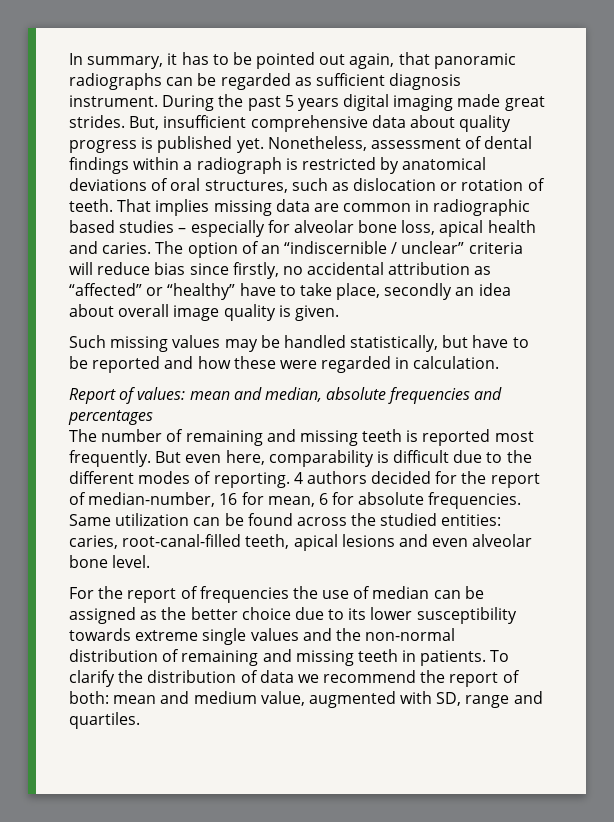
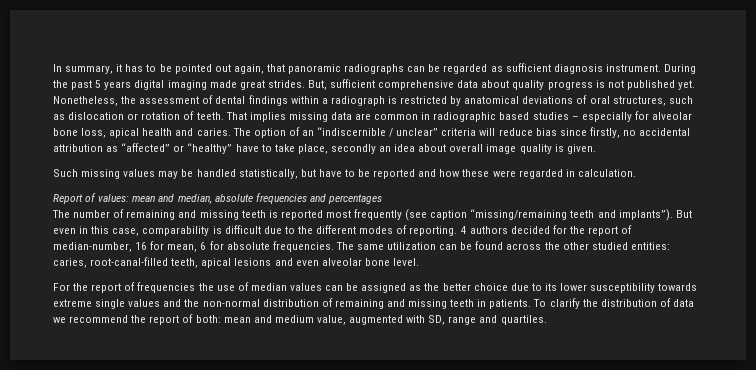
[163,115,247,128] insufficient -> [330,79,376,88] sufficient
(154, 143) none -> [607,80,624,88] not
(367, 143) none -> [121,96,137,104] the
[69,450,265,467] frequently. But even here, -> [354,209,692,221] [53,226,140,236] frequently (see caption “missing/remaining teeth and implants”). But even in this case,
[69,514,111,526] Same -> [335,242,384,250] The same
(377, 519) none -> [562,242,589,250] other
(430, 592) none -> [289,283,322,291] values

